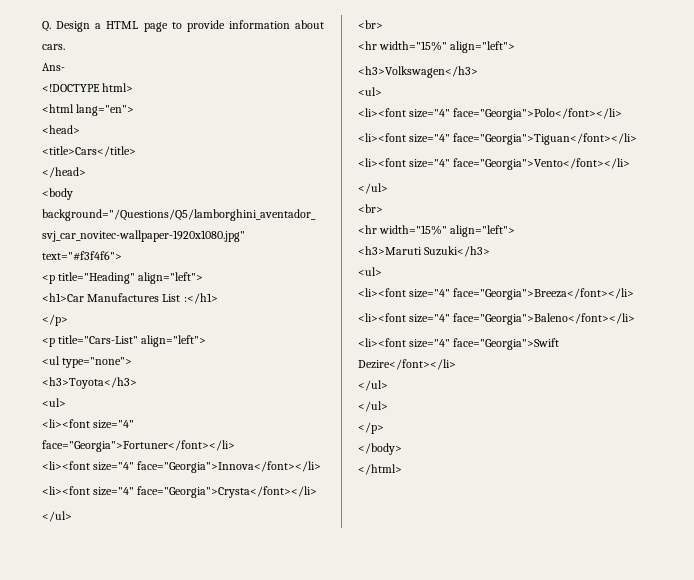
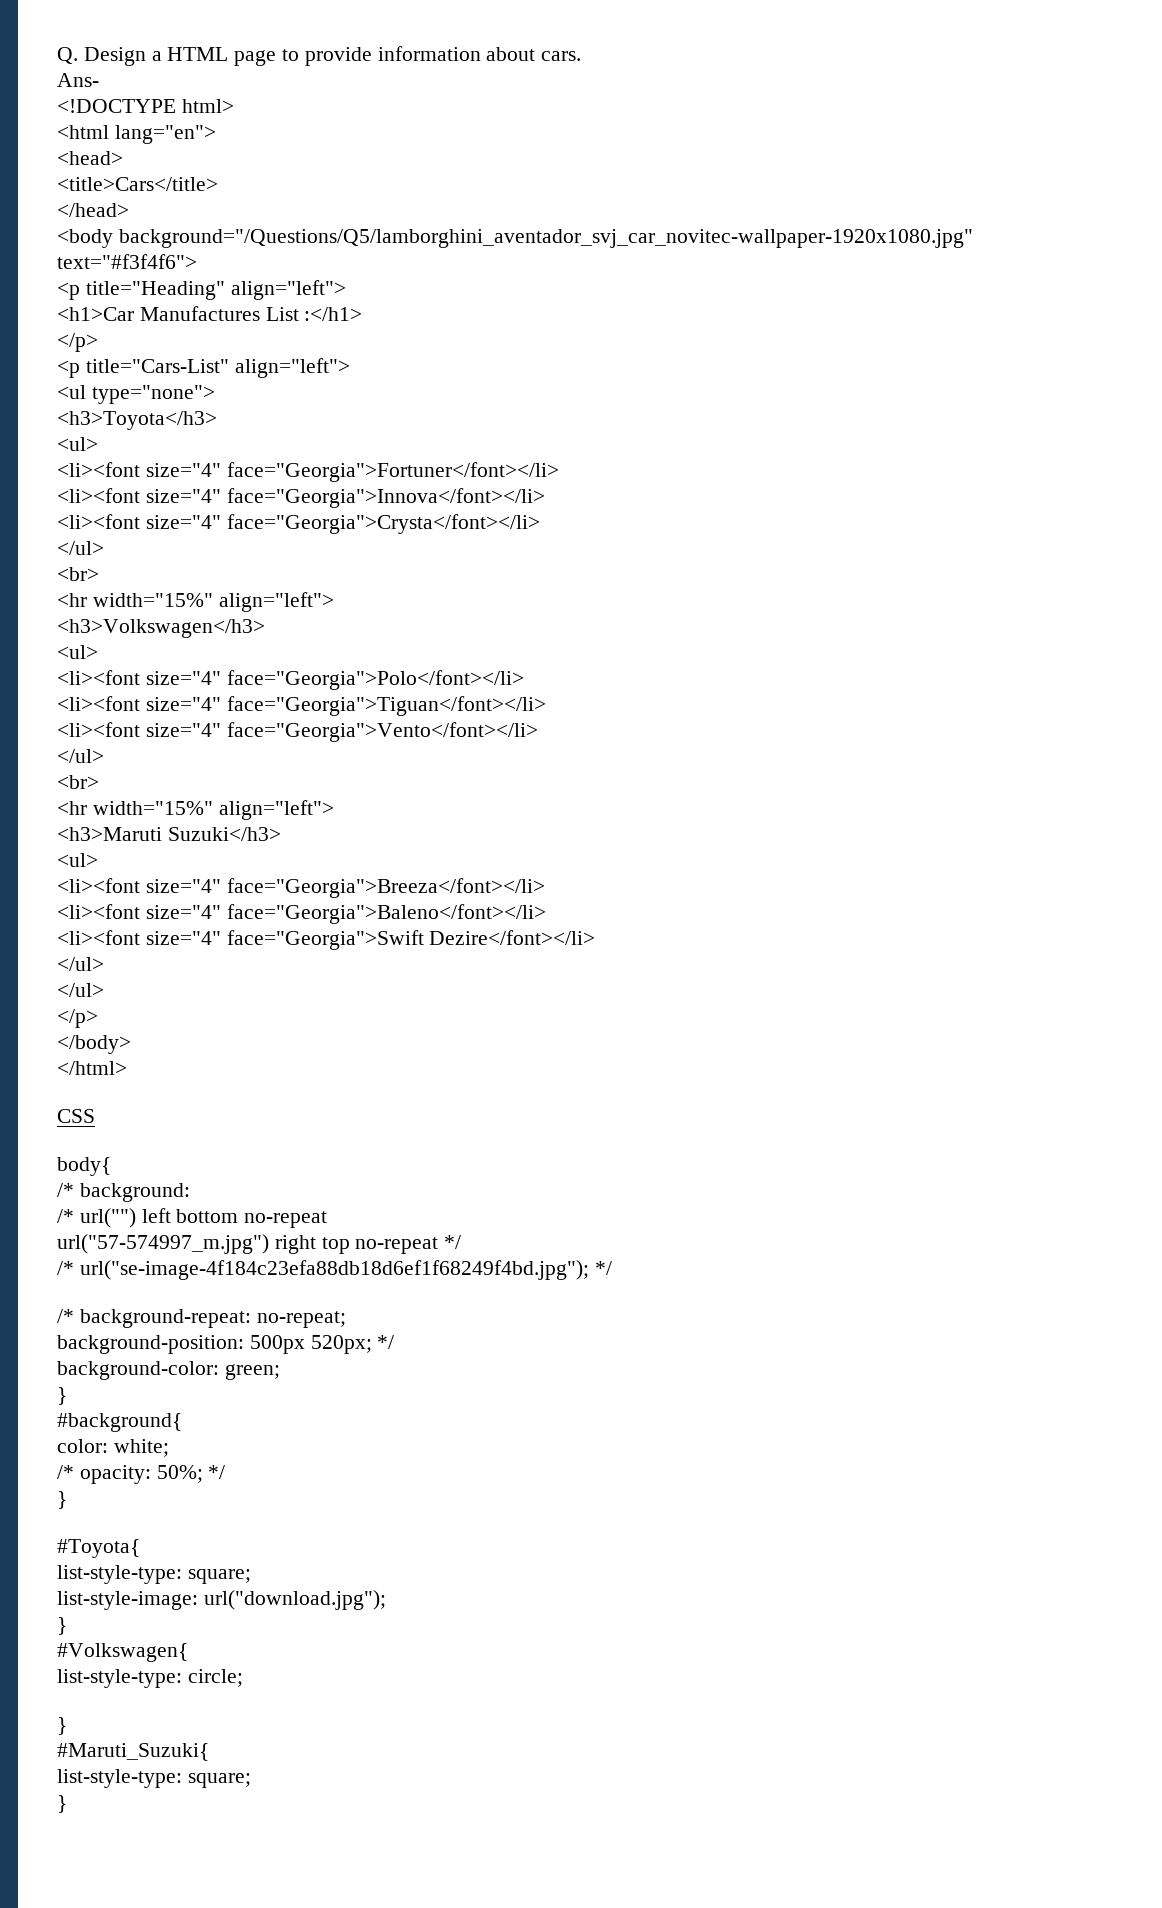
(402, 469) none -> [57,1109,95,1123] [57,1157,111,1176] [57,1183,190,1202] [57,1208,328,1228] [57,1234,462,1254] [57,1260,612,1280] [57,1309,346,1328] [57,1335,395,1354] [57,1361,280,1380] [57,1387,67,1405] [57,1413,182,1432] [57,1439,169,1457] [57,1465,226,1484] [57,1491,67,1509] [57,1539,140,1558] [57,1565,251,1584] [57,1590,386,1610] [57,1617,67,1635] [57,1643,188,1662] [57,1669,243,1688] [57,1717,67,1735] [57,1743,209,1761] [57,1769,251,1788] [57,1795,67,1813] // CSS // body{ // /* background: // /* url("") left bottom no-repeat // url("57-574997_m.jpg") right top no-repeat */ // /* url("se-image-4f184c23efa88db18d6ef1f68249f4bd.jpg"); */ // /* background-repeat: no-repeat; // background-position: 500px 520px; */ // background-color: green; // } // #background{ // color: white; // /* opacity: 50%; */ // } // #Toyota{ // list-style-type: square; // list-style-image: url("download.jpg"); // } // #Volkswagen{ // list-style-type: circle; // } // #Maruti_Suzuki{ // list-style-type: square; // }

